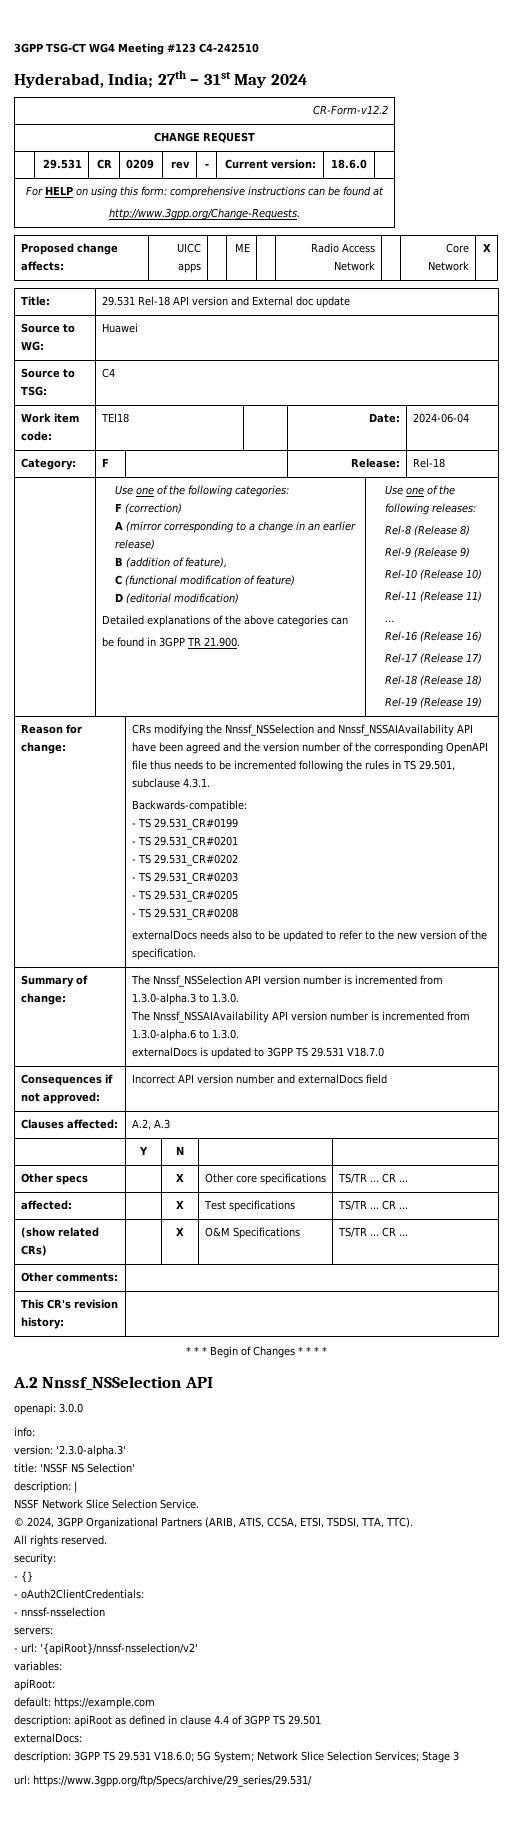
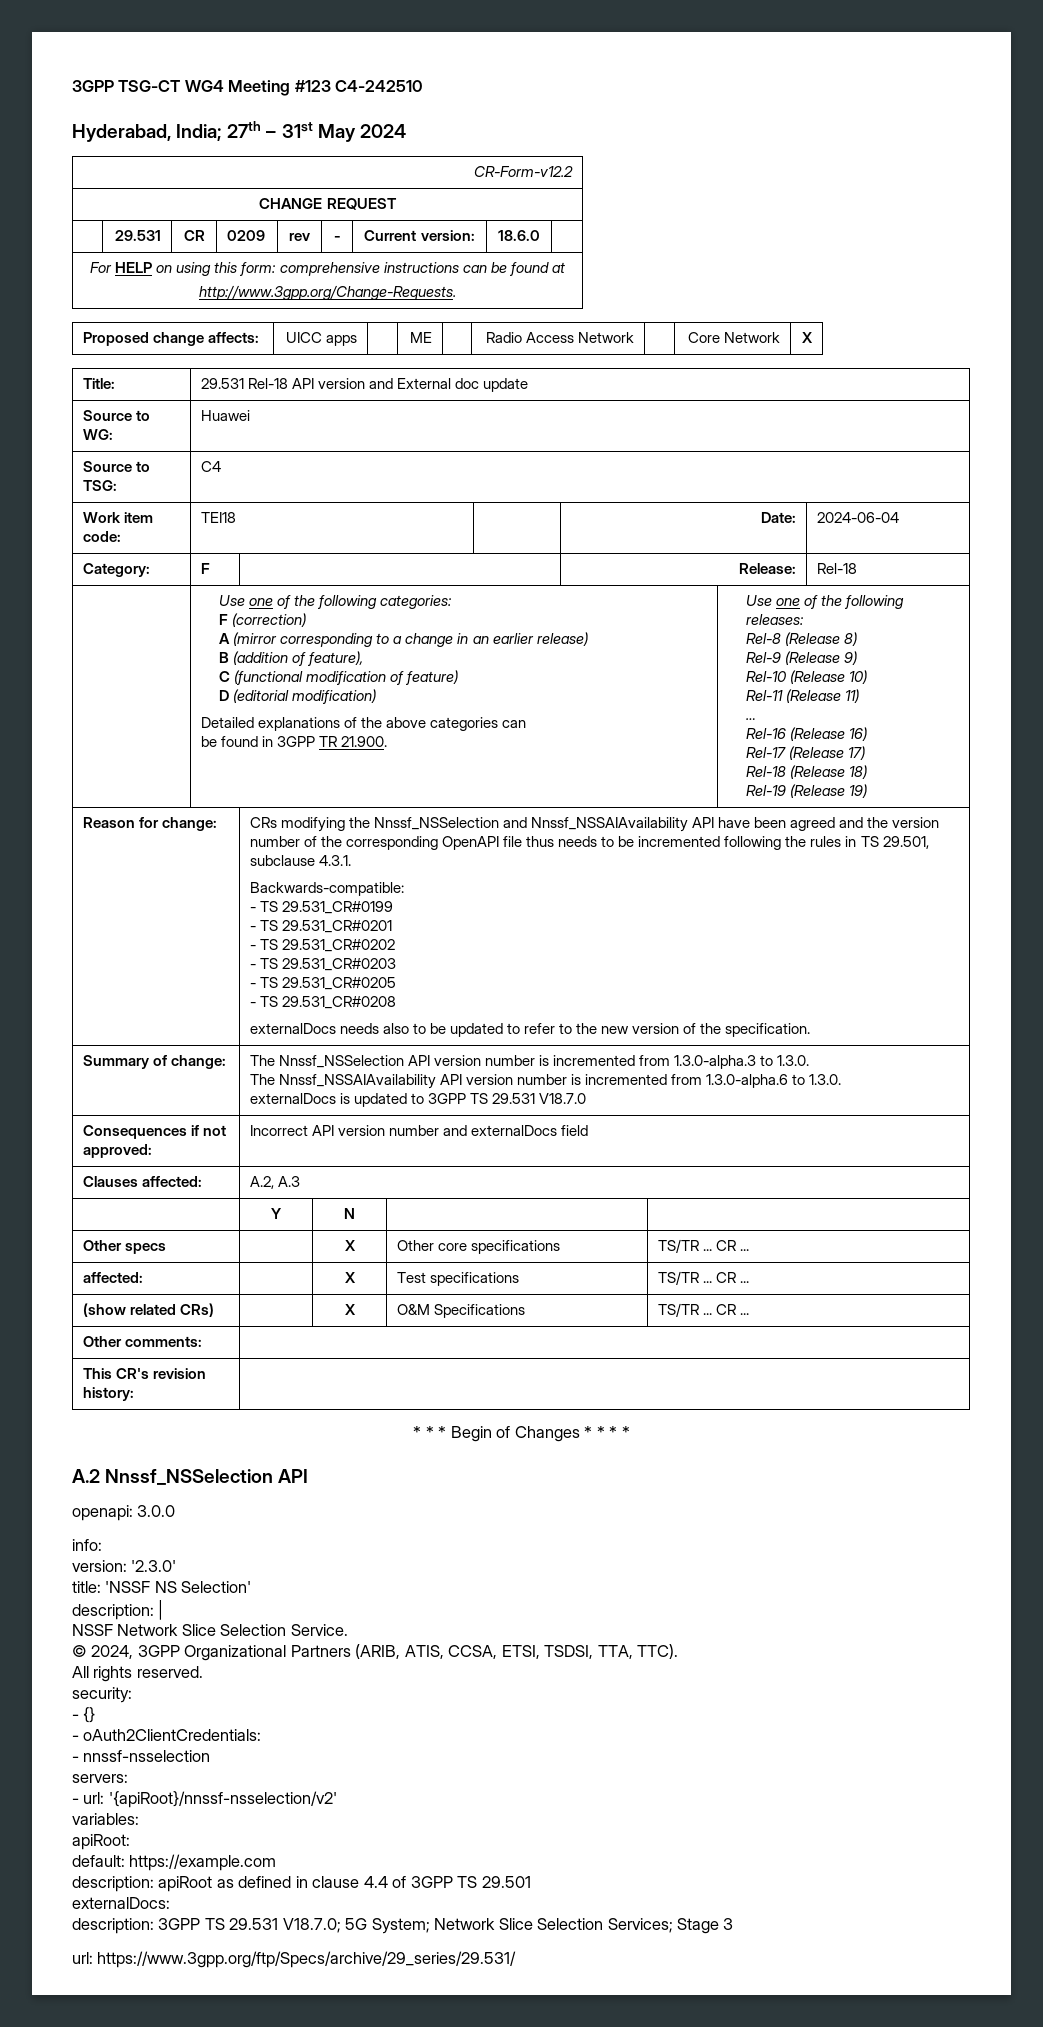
[56,1445,126,1457] '2.3.0-alpha.3' -> [131,1560,177,1572] '2.3.0'
[154,1751,194,1762] V18.6.0; -> [282,1918,341,1933] V18.7.0;

